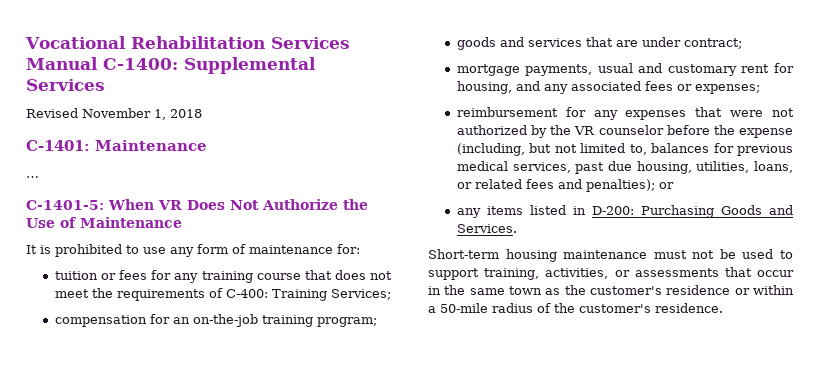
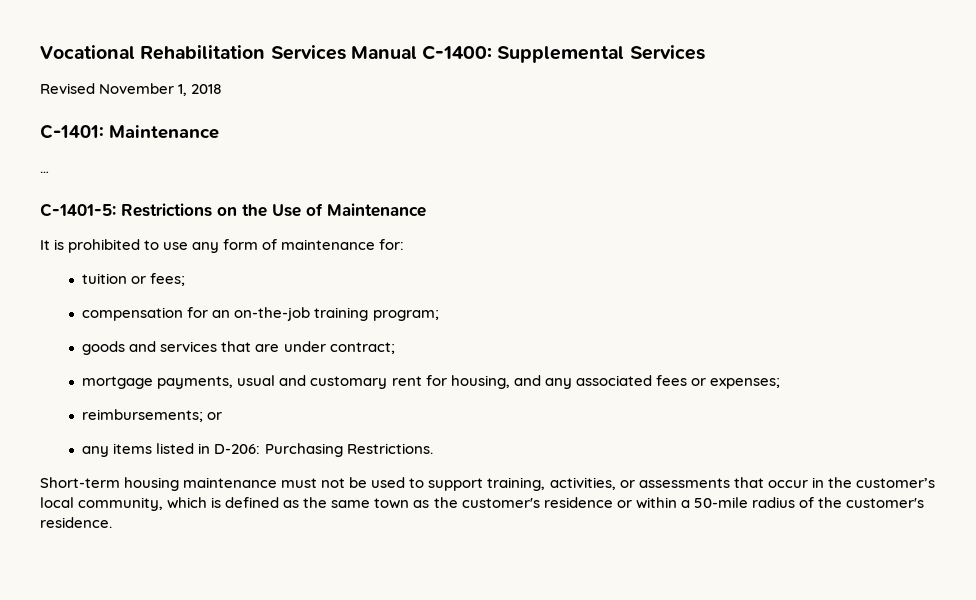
[108,199,338,210] When VR Does Not Authorize -> [121,203,237,217] Restrictions on
[119,270,392,283] [54,288,391,301] fees for any training course that does not meet the requirements of C-400: Training Services; -> [150,273,186,286] fees;
[456,107,794,120] [456,125,793,138] [456,143,793,156] [456,161,793,174] [456,179,655,192] reimbursement for any expenses that were not authorized by the VR counselor before the expense (including, but not limited to, balances for previous medical services, past due housing, utilities, loans, or related fees and penalties); -> [82,409,204,422] reimbursements;
[591,205,793,218] [456,224,517,233] D-200: Purchasing Goods and Services. -> [214,443,433,457] D-206: Purchasing Restrictions.
(466, 290) none -> [855,478,935,488] [40,497,328,511] customer’s local community, which is defined as the

